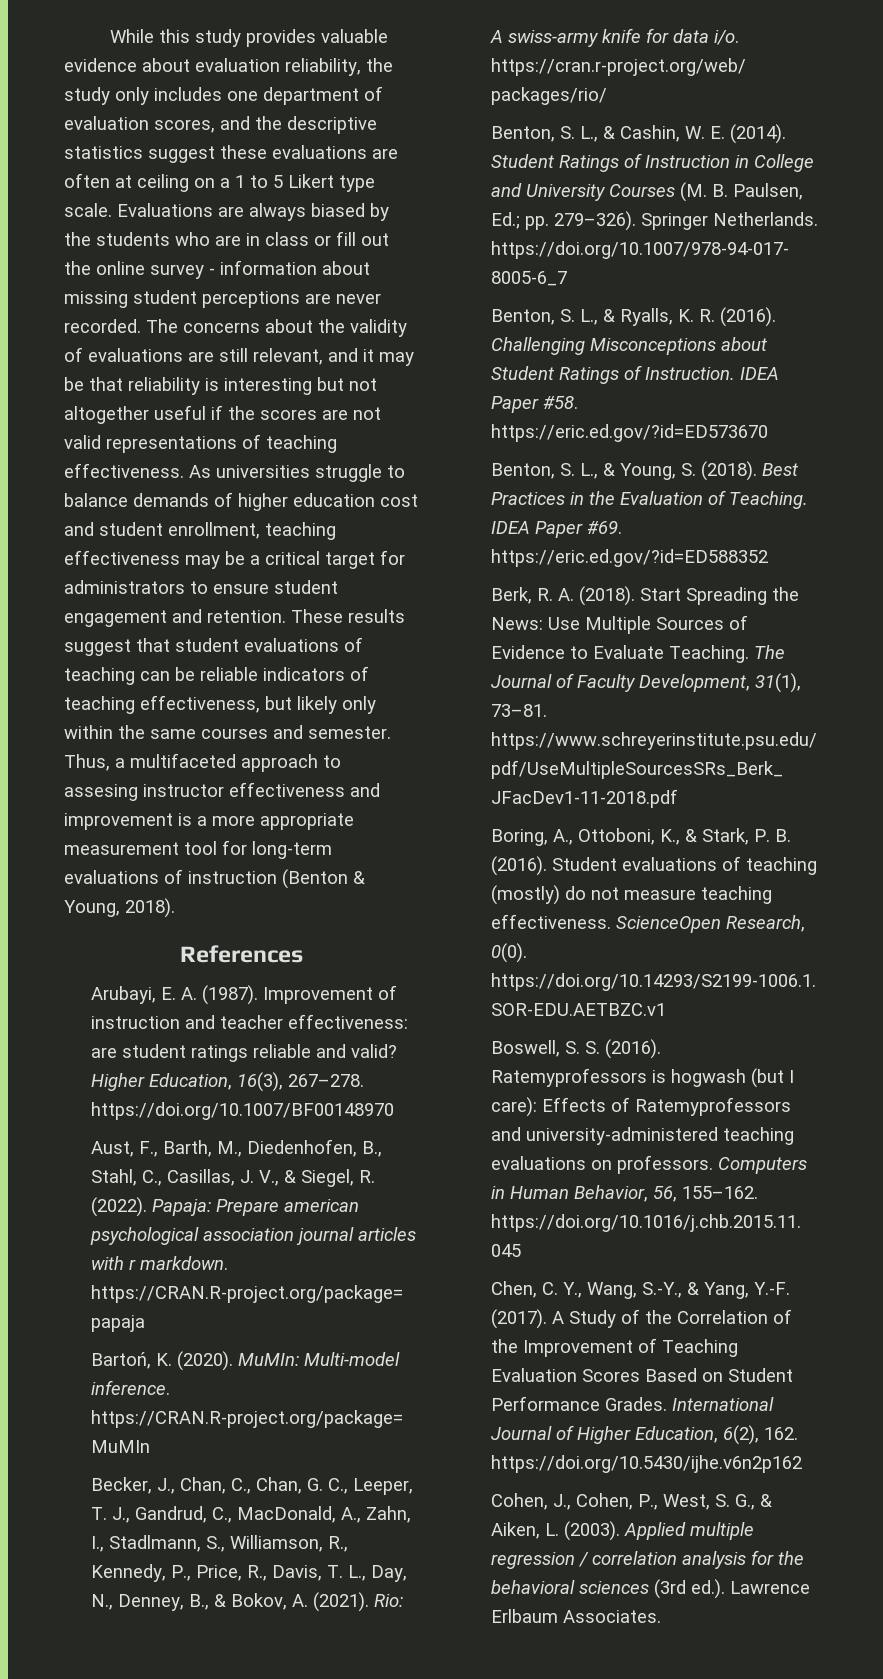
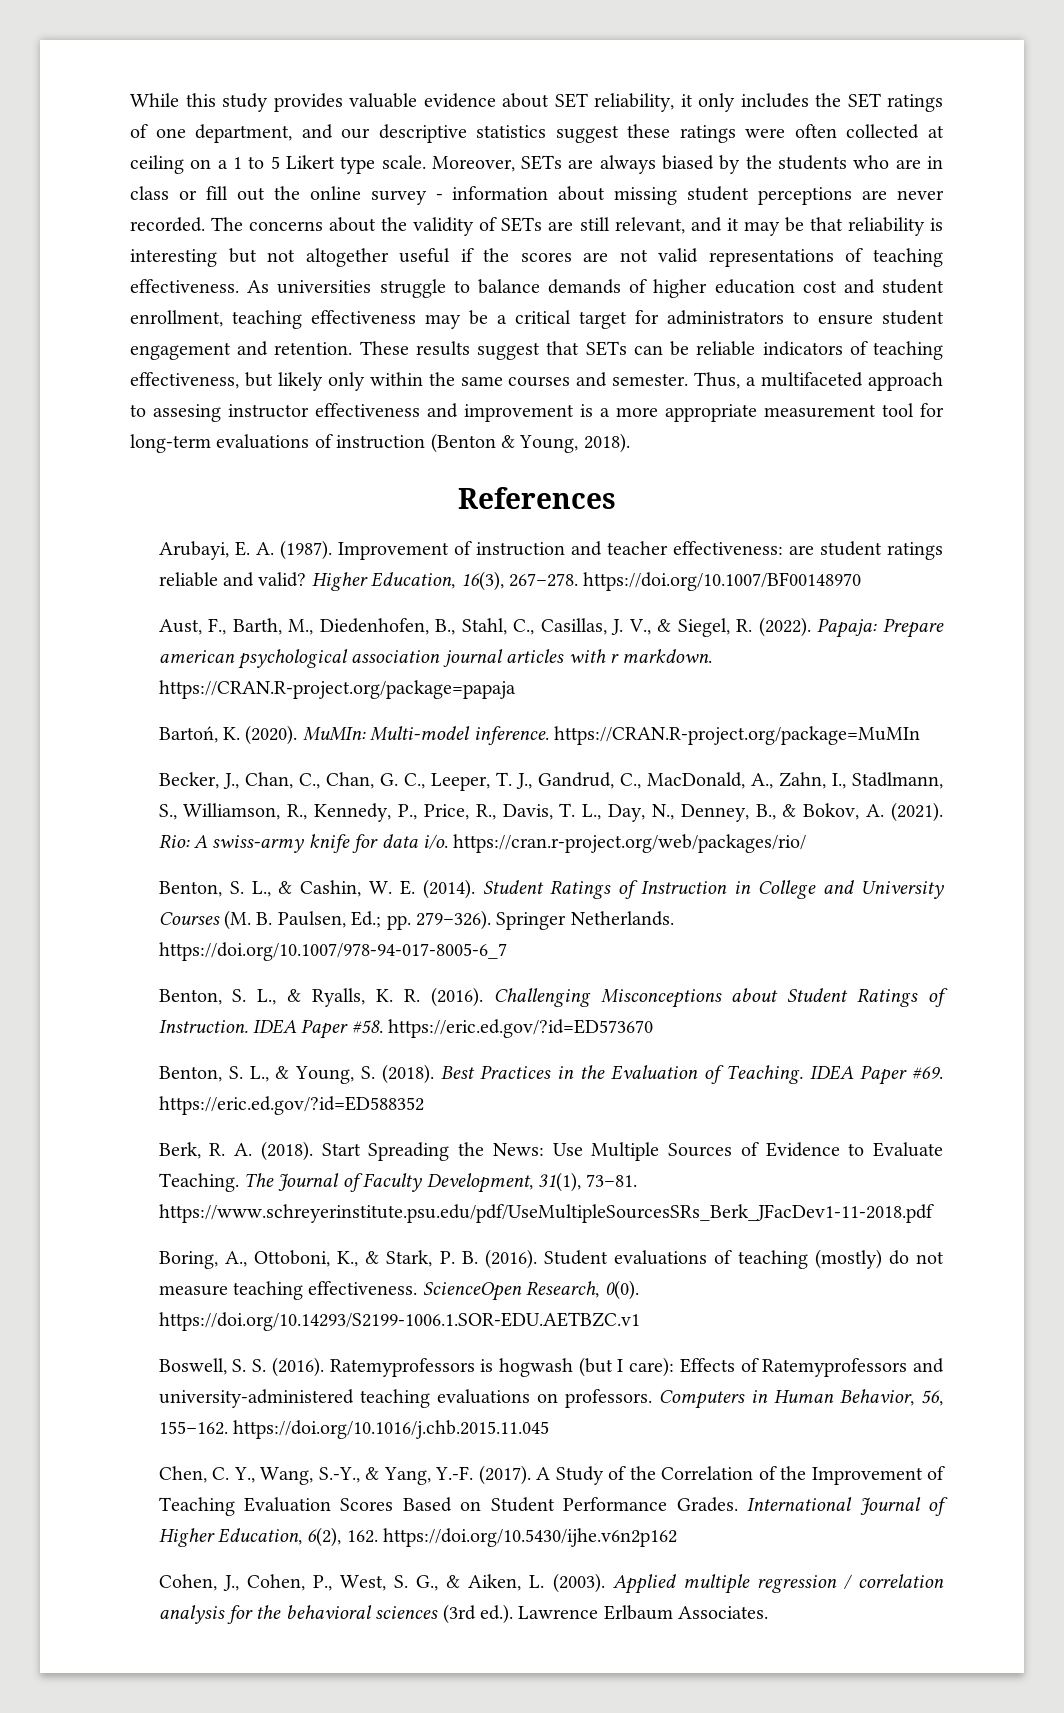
[195,58,393,76] [64,86,383,105] [64,116,377,134] [64,145,398,163] [64,173,110,188] evaluation reliability, the study only includes one department of evaluation scores, and the descriptive statistics suggest these evaluations are often -> [554,93,943,112] [130,124,920,143] SET reliability, it only includes the SET ratings of one department, and our descriptive statistics suggest these ratings were often collected
[117,203,213,217] Evaluations -> [431,155,563,172] Moreover, SETs
[88,348,183,362] evaluations -> [501,217,543,232] SETs
[175,637,363,652] [64,667,135,685] student evaluations of teaching -> [585,341,627,356] SETs

